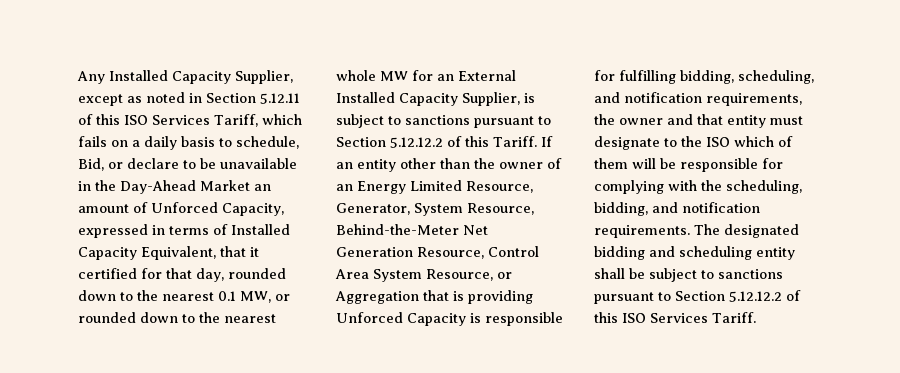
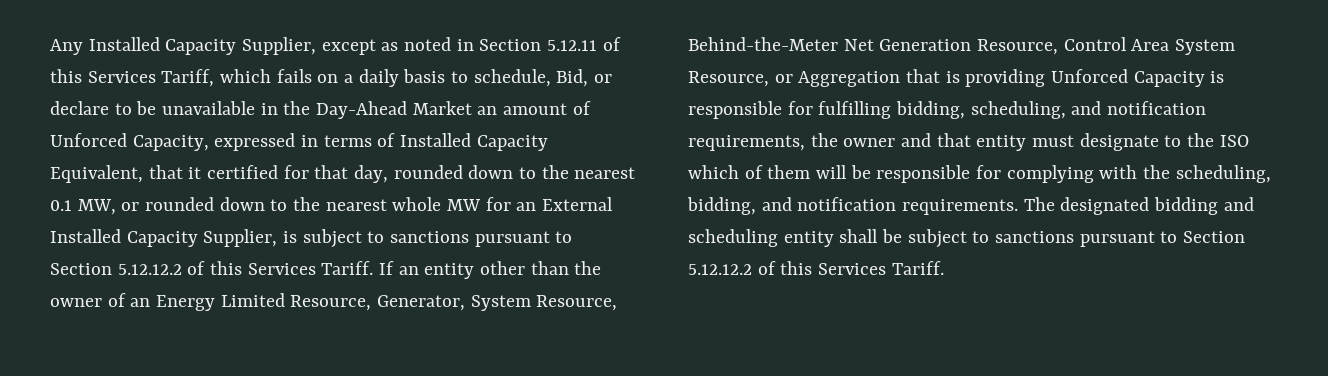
[124,115,148,125] ISO -> (82, 76) none
(489, 141) none -> [247,263,316,275] Services
[622,313,646,323] ISO -> (813, 268) none

